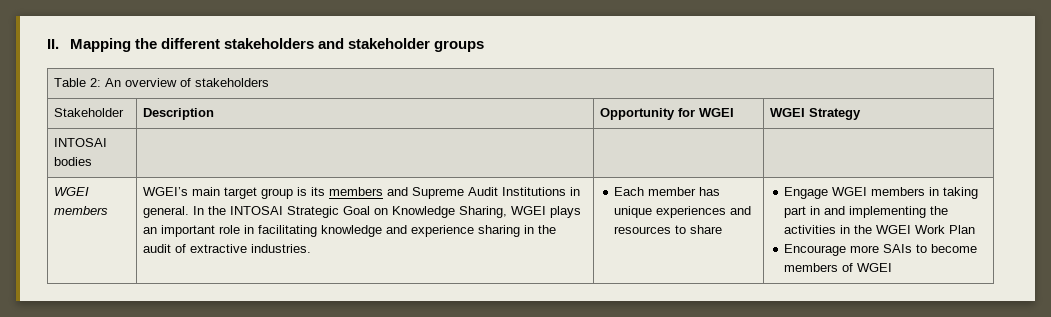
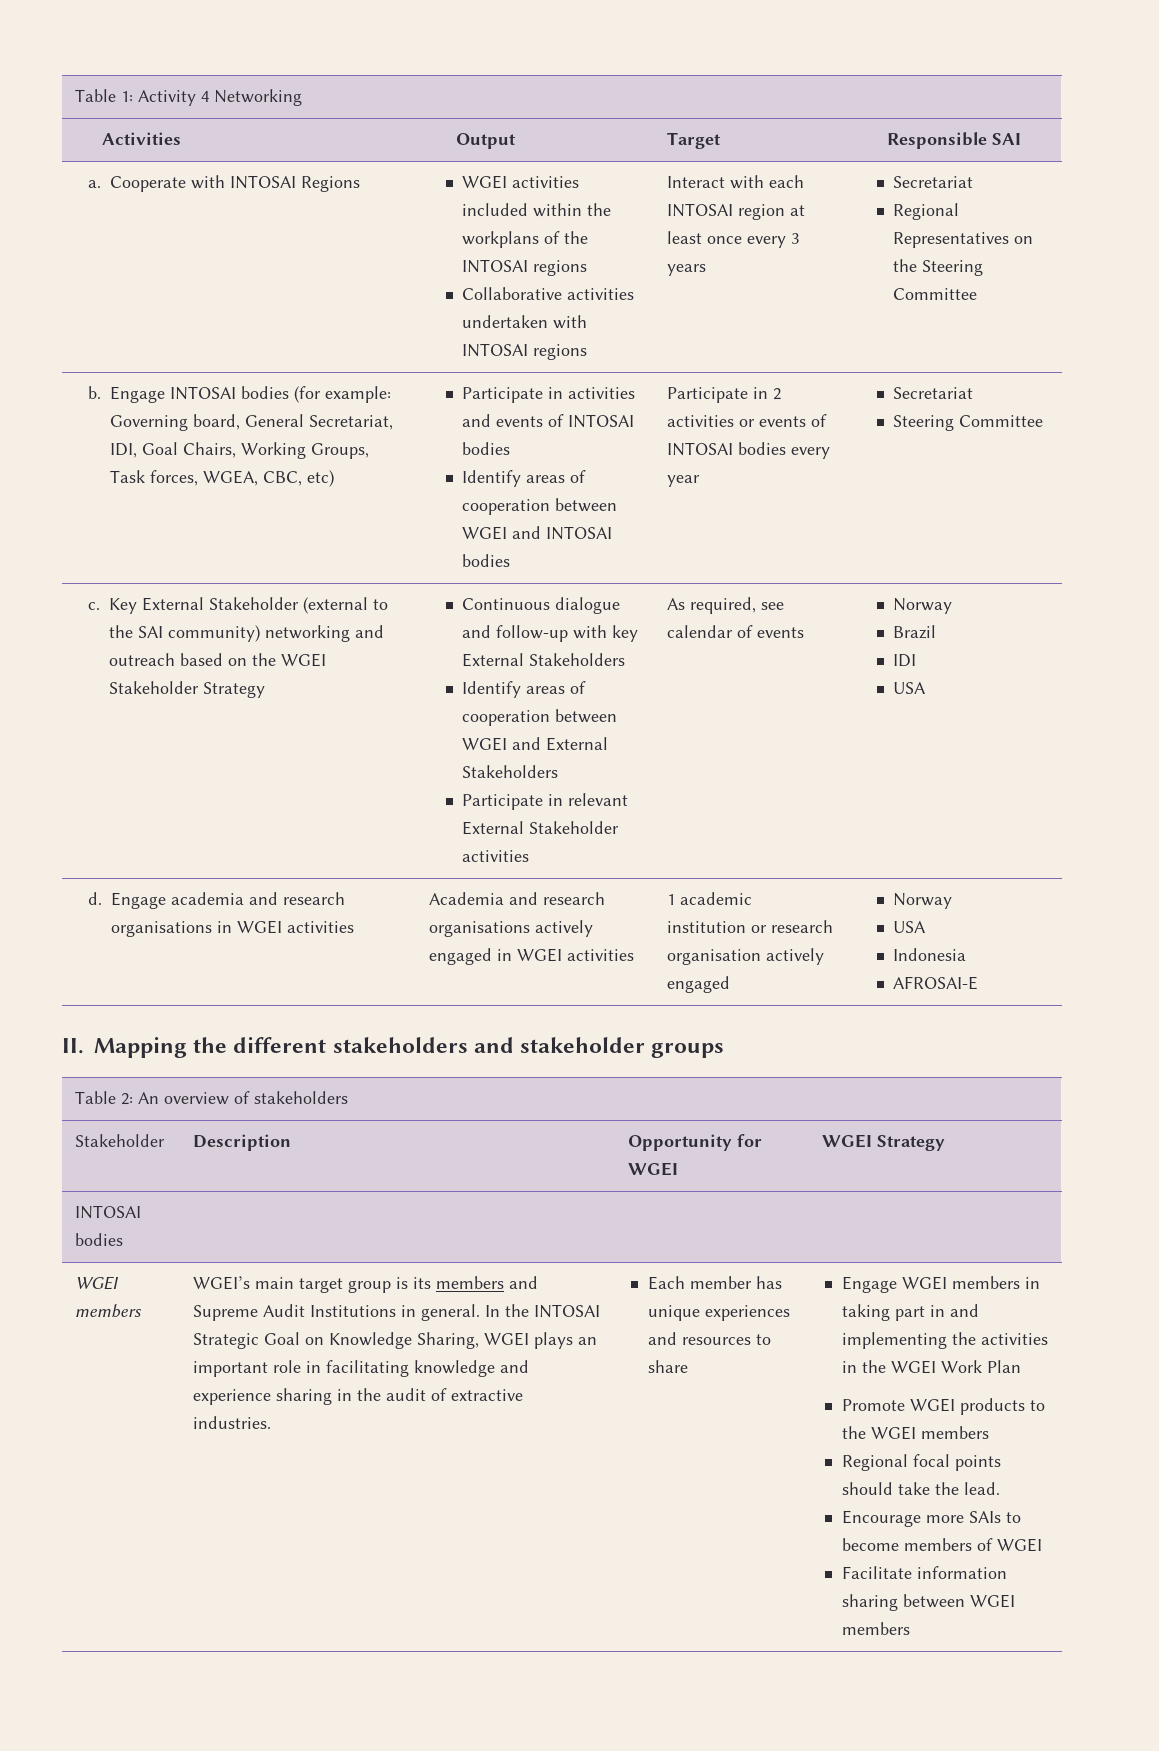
(47, 44) none -> [74,89,302,106] [102,132,182,145] [456,133,517,149] [666,132,721,149] [887,132,1022,149] [88,175,361,192] [462,175,580,189] [462,203,612,217] [462,231,589,248] [462,259,588,276] [462,287,635,300] [462,315,588,329] [462,343,588,360] [666,175,804,189] [666,203,805,220] [666,231,799,248] [666,264,706,276] [893,176,974,188] [893,203,960,220] [893,232,1034,248] [893,259,984,276] [893,288,978,300] [88,386,392,403] [110,414,394,431] [110,442,370,459] [110,470,335,487] [462,387,636,403] [462,414,635,428] [462,442,511,455] [462,470,587,487] [462,498,618,515] [462,526,613,540] [462,554,511,567] [666,387,781,403] [666,414,827,427] [666,442,830,459] [666,475,700,487] [893,387,974,399] [893,415,1044,431] [88,597,389,614] [109,625,385,642] [109,653,327,667] [109,681,266,698] [462,597,621,614] [462,625,639,642] [462,653,626,667] [462,681,587,698] [462,709,618,726] [462,737,609,751] [462,765,559,778] [462,793,629,810] [462,821,620,835] [462,850,530,862] [666,597,784,614] [666,625,804,638] [893,598,953,614] [893,625,937,639] [893,654,917,667] [893,682,927,694] [88,892,346,909] [111,920,355,937] [428,892,605,905] [428,920,593,937] [428,948,634,965] [666,892,752,905] [666,920,833,933] [666,948,824,965] [666,976,730,993] [893,893,953,909] [893,921,927,933] [893,948,967,961] [893,976,979,990] Table 1: Activity 4 Networking // Activities | Output | Target | Responsible SAI // a. Cooperate with INTOSAI Regions | WGEI activities included within the workplans of the INTOSAI regions // Collaborative activities undertaken with INTOSAI regions | Interact with each INTOSAI region at least once every 3 years | Secretariat // Regional Representatives on the Steering Committee // b. Engage INTOSAI bodies (for example: Governing board, General Secretariat, IDI, Goal Chairs, Working Groups, Task forces, WGEA, CBC, etc) | Participate in activities and events of INTOSAI bodies // Identify areas of cooperation between WGEI and INTOSAI bodies | Participate in 2 activities or events of INTOSAI bodies every year | Secretariat // Steering Committee // c. Key External Stakeholder (external to the SAI community) networking and outreach based on the WGEI Stakeholder Strategy | Continuous dialogue and follow-up with key External Stakeholders // Identify areas of cooperation between WGEI and External Stakeholders // Participate in relevant External Stakeholder activities | As required, see calendar of events | Norway // Brazil // IDI // USA // d. Engage academia and research organisations in WGEI activities | Academia and research organisations actively engaged in WGEI activities | 1 academic institution or research organisation actively engaged | Norway // USA // Indonesia // AFROSAI-E //
(976, 229) none -> [841,1398,1045,1415] [841,1426,989,1440] [841,1454,1001,1471] [841,1482,1000,1495] // Promote WGEI products to the WGEI members // Regional focal points should take the lead.
(893, 267) none -> [841,1566,1007,1579] [841,1594,1015,1611] [841,1622,910,1635] // Facilitate information sharing between WGEI members

